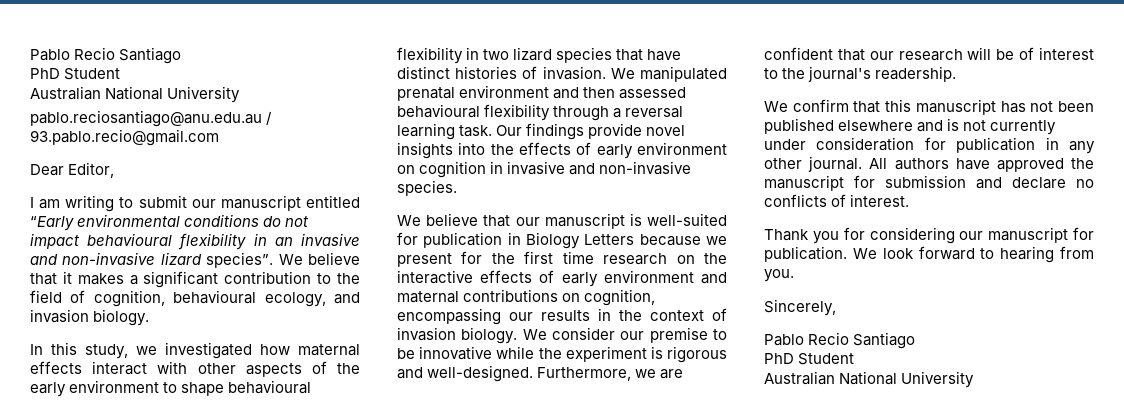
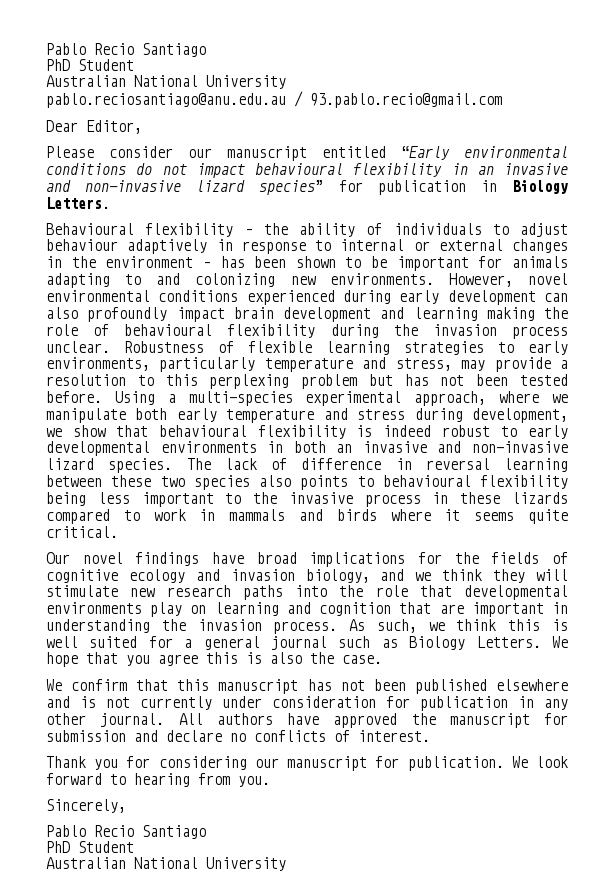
[30,195,187,212] I am writing to submit -> [46,146,173,158] Please consider
[206,252,360,268] [30,271,360,288] [30,290,360,307] [30,309,150,326] [30,342,360,359] [30,361,360,377] [30,380,312,397] [397,47,682,64] [397,66,727,82] [397,85,687,101] [397,104,684,121] [397,123,686,140] [397,142,727,159] [397,161,692,178] [397,180,457,196] [397,213,727,229] [397,232,727,249] [397,251,727,267] [397,270,727,287] [397,289,656,306] [397,308,727,325] [397,327,727,344] [397,346,727,363] [397,365,684,382] [764,47,1094,61] [764,66,957,82] species”. We believe that it makes a significant contribution to the field of cognition, behavioural ecology, and invasion biology. // In this study, we investigated how maternal effects interact with other aspects of the early environment to shape behavioural flexibility in two lizard species that have distinct histories of invasion. We manipulated prenatal environment and then assessed behavioural flexibility through a reversal learning task. Our findings provide novel insights into the effects of early environment on cognition in invasive and non-invasive species. // We believe that our manuscript is well-suited for publication in Biology Letters because we present for the first time research on the interactive effects of early environment and maternal contributions on cognition, encompassing our results in the context of invasion biology. We consider our premise to be innovative while the experiment is rigorous and well-designed. Furthermore, we are confident that our research will be of interest to the journal's readership. -> [259,180,569,195] [46,197,110,209] [46,223,568,237] [46,239,568,254] [46,256,568,271] [46,273,568,288] [46,290,568,305] [46,307,568,322] [46,324,569,339] [46,341,568,355] [46,357,569,372] [46,374,568,389] [46,391,568,406] [46,408,568,423] [46,425,569,439] [46,441,568,456] [46,458,568,473] [46,475,568,490] [46,492,568,507] [46,509,568,524] [46,526,118,538] [46,552,568,567] [46,569,569,583] [46,585,568,600] [46,602,568,617] [46,619,568,634] [46,636,568,650] [46,652,382,667] species” for publication in Biology Letters. // Behavioural flexibility – the ability of individuals to adjust behaviour adaptively in response to internal or external changes in the environment – has been shown to be important for animals adapting to and colonizing new environments. However, novel environmental conditions experienced during early development can also profoundly impact brain development and learning making the role of behavioural flexibility during the invasion process unclear. Robustness of flexible learning strategies to early environments, particularly temperature and stress, may provide a resolution to this perplexing problem but has not been tested before. Using a multi-species experimental approach, where we manipulate both early temperature and stress during development, we show that behavioural flexibility is indeed robust to early developmental environments in both an invasive and non-invasive lizard species. The lack of difference in reversal learning between these two species also points to behavioural flexibility being less important to the invasive process in these lizards compared to work in mammals and birds where it seems quite critical. // Our novel findings have broad implications for the fields of cognitive ecology and invasion biology, and we think they will stimulate new research paths into the role that developmental environments play on learning and cognition that are important in understanding the invasion process. As such, we think this is well suited for a general journal such as Biology Letters. We hope that you agree this is also the case.

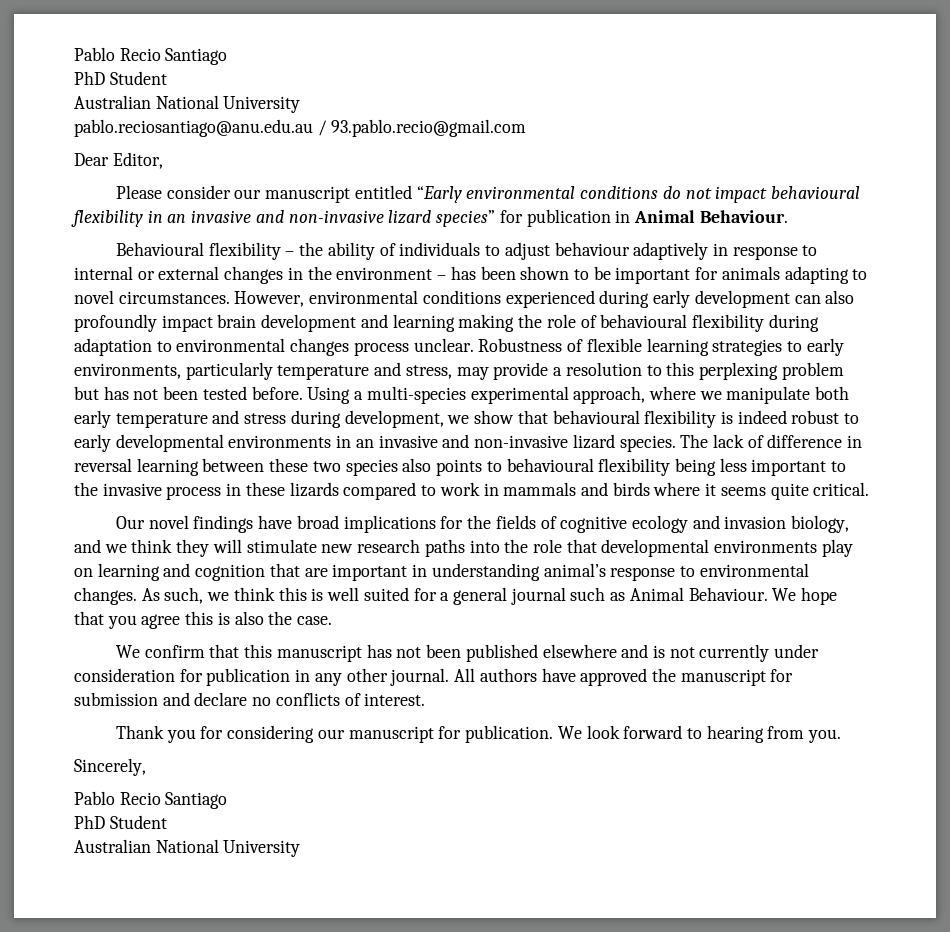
[512,180,569,194] [46,197,110,209] Biology Letters. -> [633,210,788,223] Animal Behaviour.
[156,273,568,287] and colonizing new environments. However, novel -> [74,290,305,307] novel circumstances. However,
[393,324,497,336] the invasion -> [74,338,350,356] adaptation to environmental changes
[293,441,326,453] both -> (352, 441) none
[161,619,338,634] the invasion process. -> [543,563,809,581] [74,587,137,605] animal’s response to environmental changes.
[409,636,541,650] Biology Letters. -> [629,587,768,601] Animal Behaviour.

